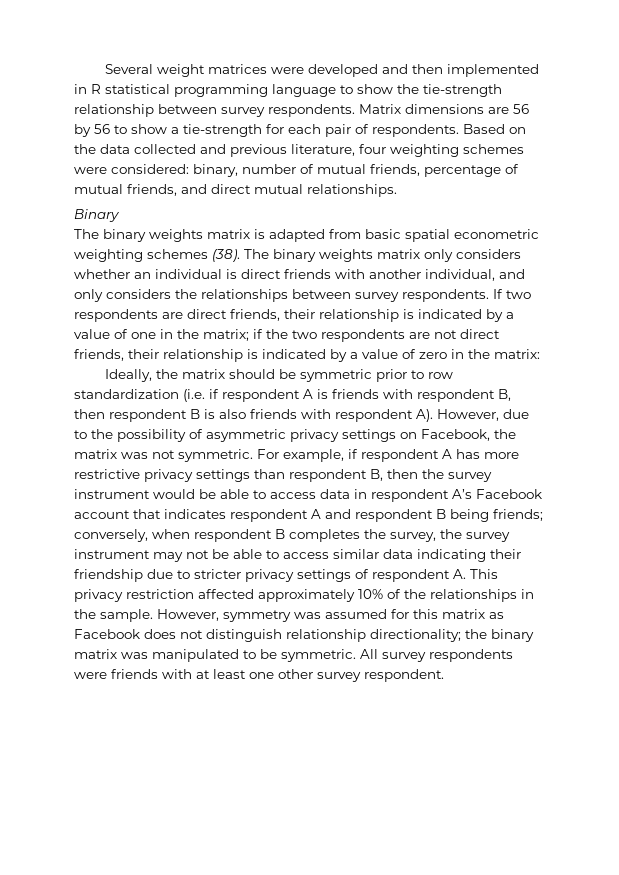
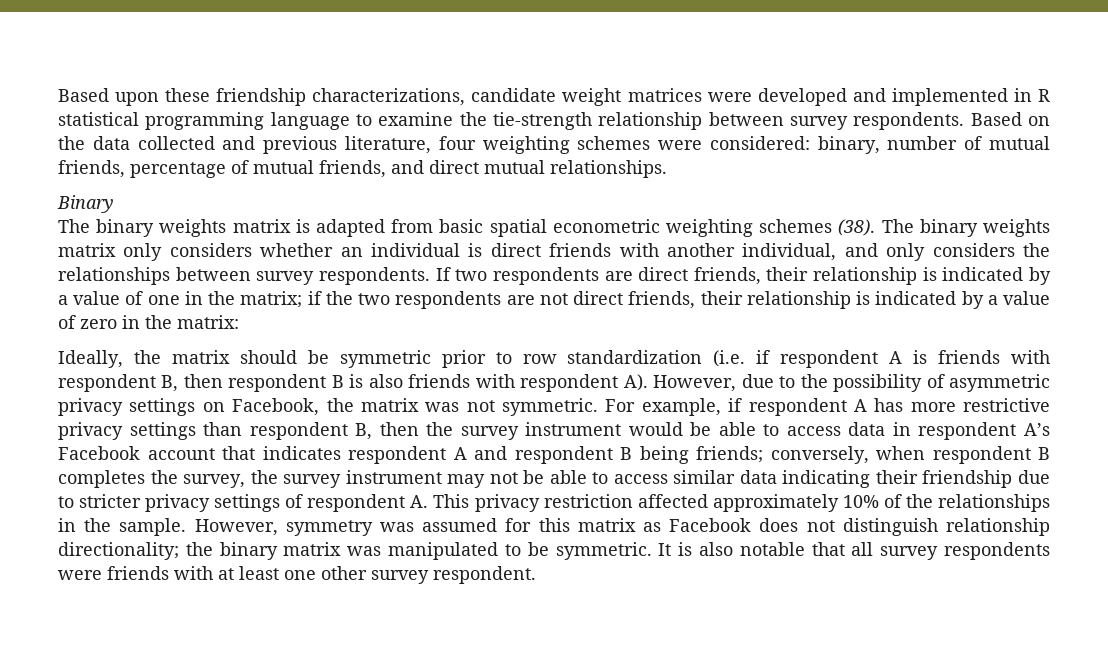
[105,64,154,74] Several -> [58,88,557,106] Based upon these friendship characterizations, candidate
[412,64,444,74] then -> (886, 95) none
[357,84,393,94] show -> [378,112,454,126] examine
[359,104,529,114] [74,124,459,137] Matrix dimensions are 56 by 56 to show a tie-strength for each pair of respondents. -> (965, 121) none
[360,649,378,659] All -> [658,542,874,556] It is also notable that all

